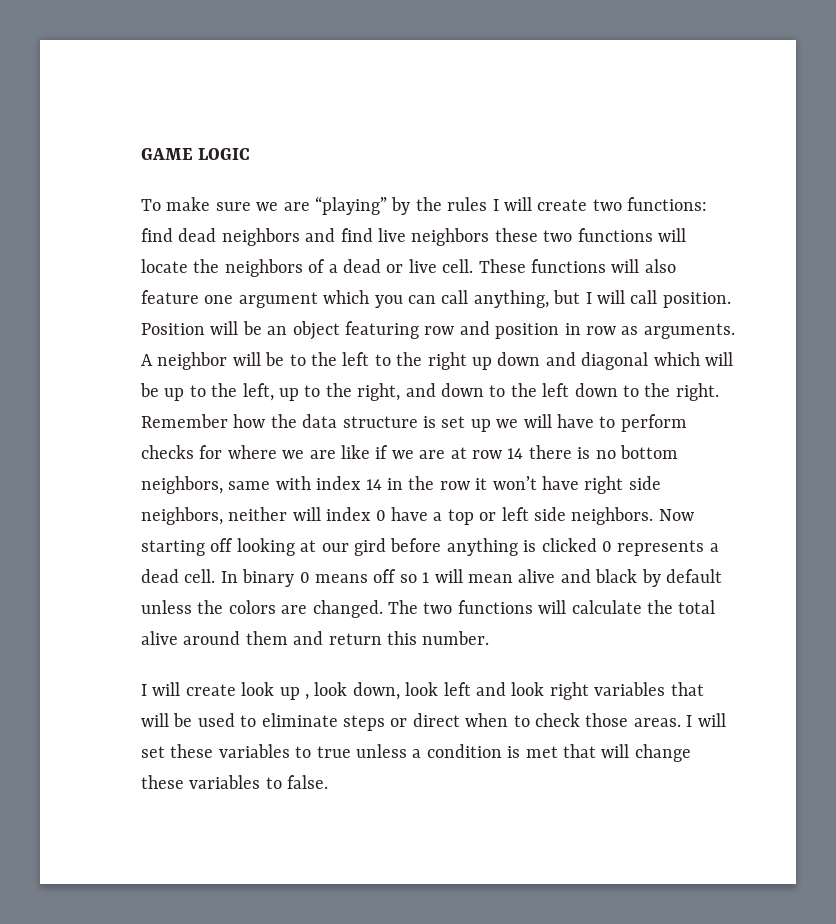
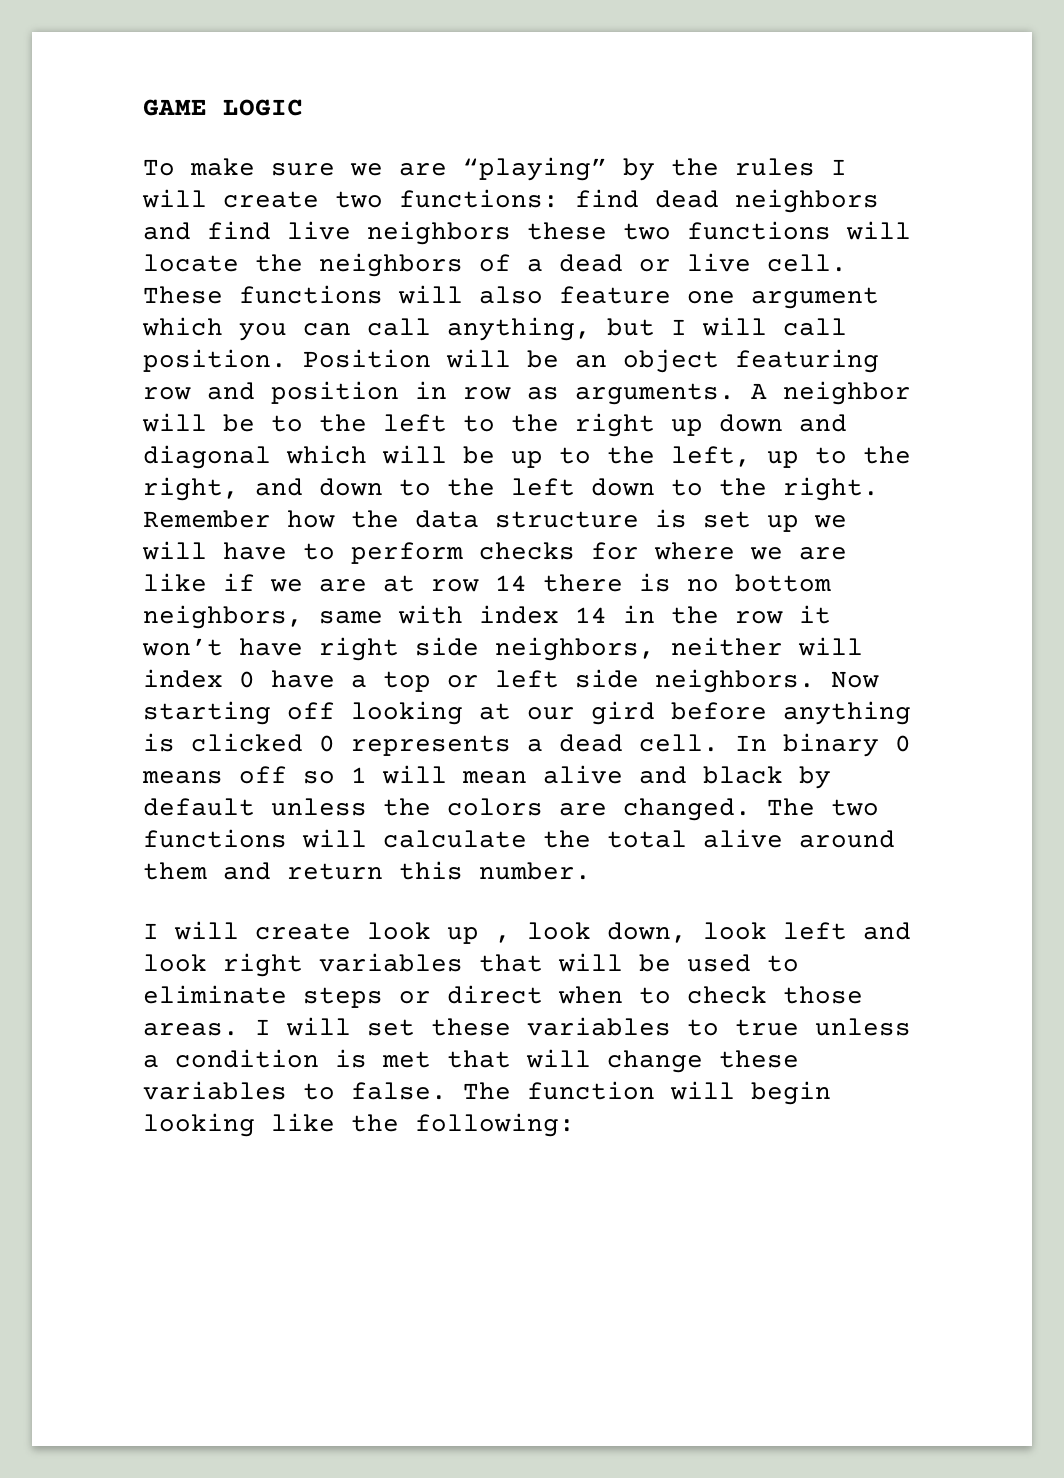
(329, 782) none -> [463,1081,831,1105] [143,1113,575,1137] The function will begin looking like the following:

